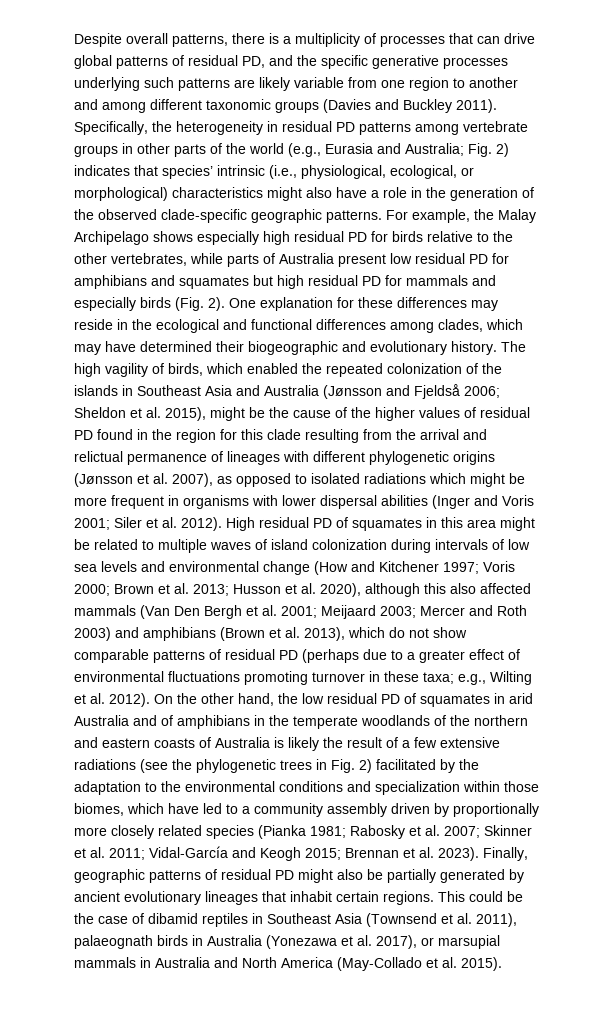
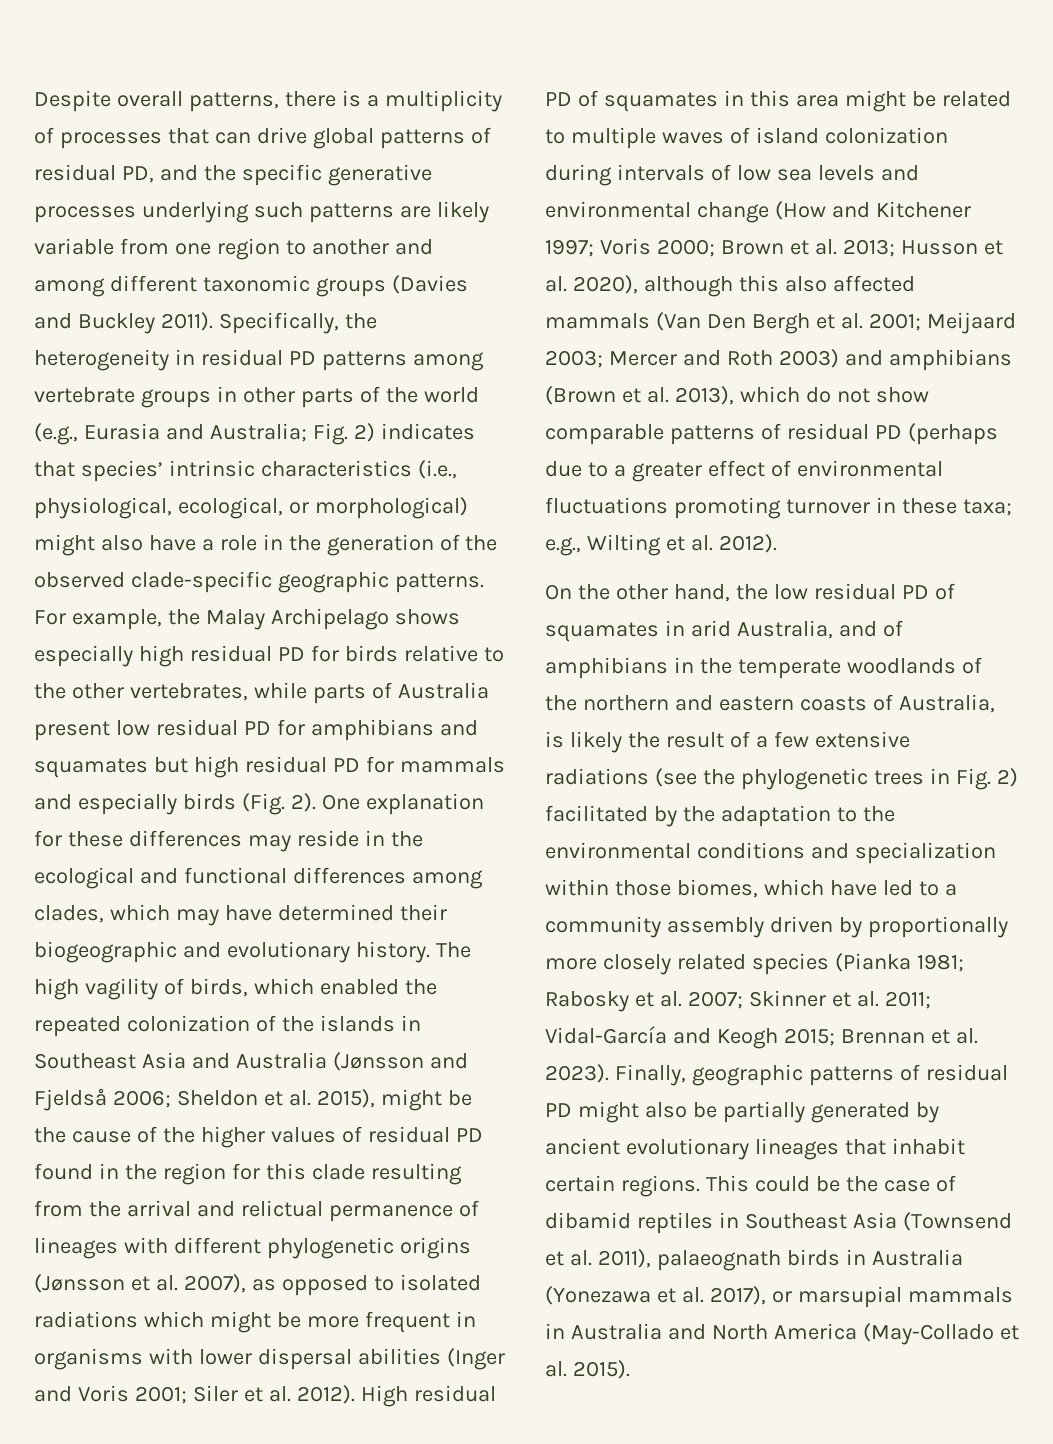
(265, 170) none -> [260,460,412,477] characteristics
[172,187,263,198] characteristics -> (468, 508) none
(150, 700) none -> (777, 543) //
[74,715,129,726] Australia -> [736,620,833,639] Australia,
[215,737,270,748] Australia -> [898,694,995,713] Australia,

